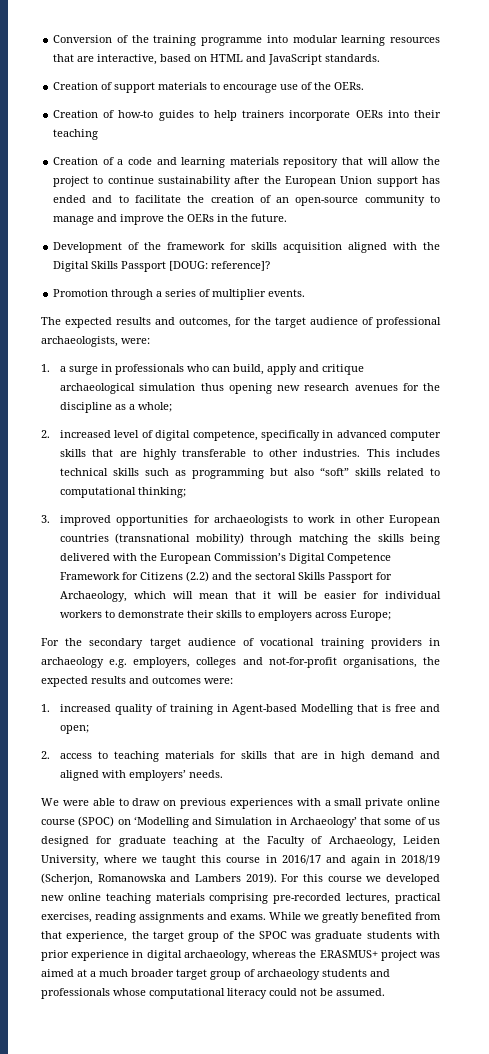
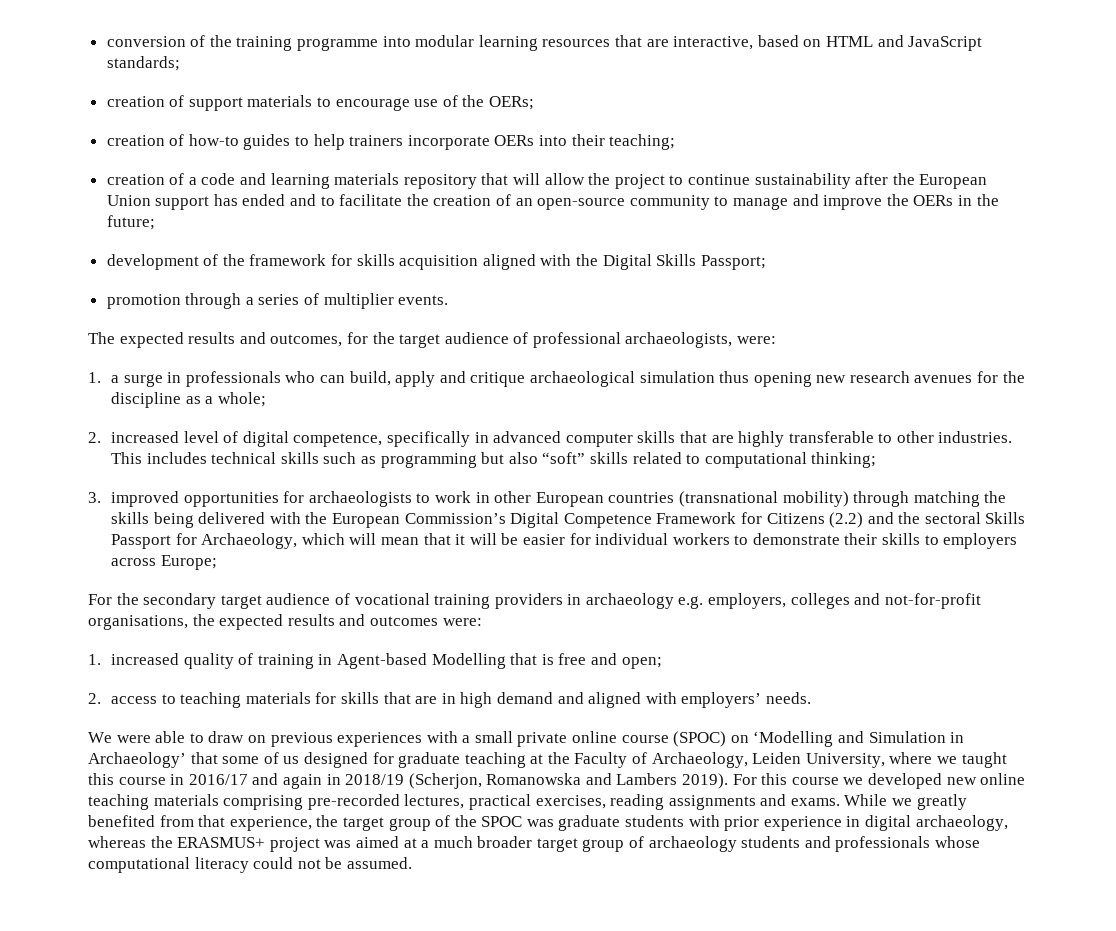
[53,35,113,43] Conversion -> [106,36,186,47] conversion
[325,54,381,62] [53,82,99,90] standards. // Creation -> [106,56,180,71] [106,96,165,107] standards; // creation
[334,82,365,90] [53,110,99,118] OERs. // Creation -> [489,96,535,110] [106,135,165,146] OERs; // creation
[53,129,99,140] [53,157,99,165] teaching // Creation -> [609,134,676,150] [106,174,165,185] teaching; // creation
[251,214,288,222] [53,242,123,253] future. // Development -> [106,215,155,230] [106,254,199,270] future; // development
[121,261,271,272] [53,289,109,297] Passport [DOUG: reference]? // Promotion -> [700,255,766,270] [106,294,181,309] Passport; // promotion

